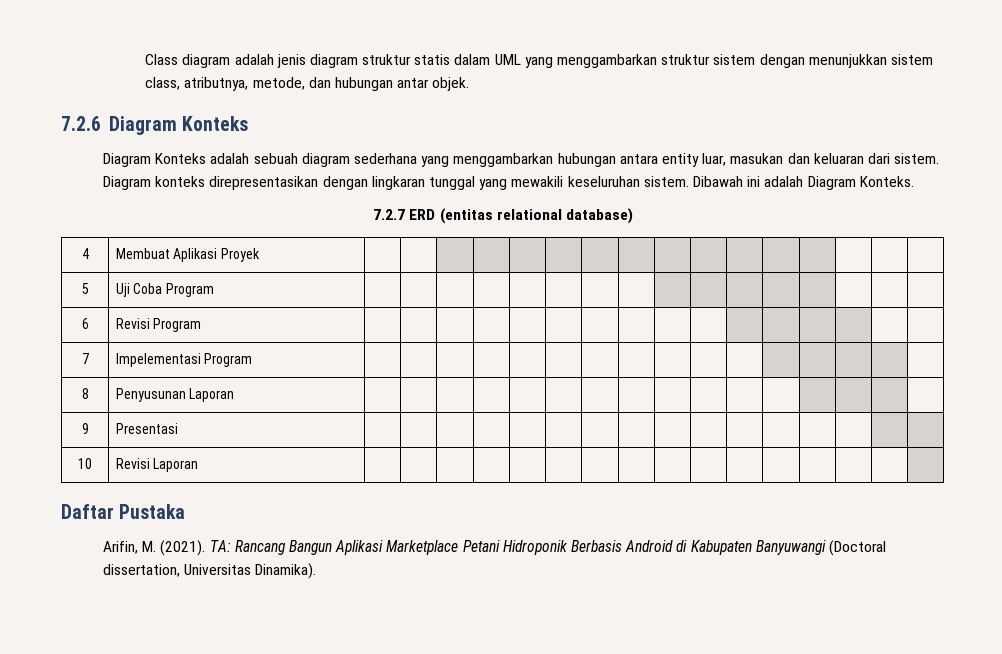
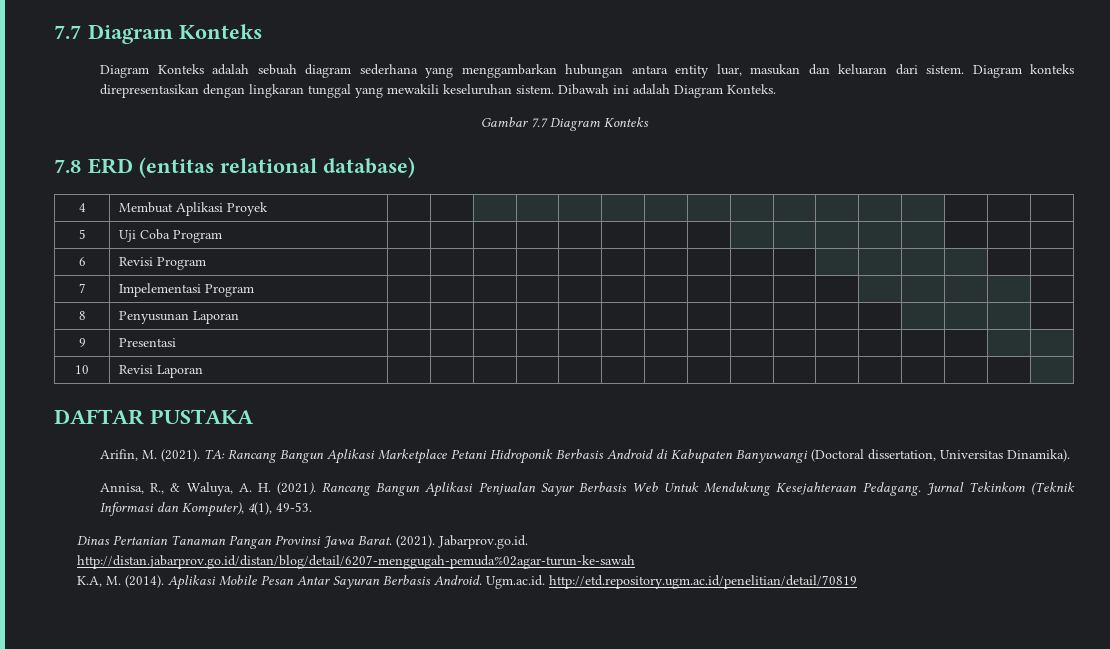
[145,54,933,68] [145,77,470,91] [61,116,101,131] Class diagram adalah jenis diagram struktur statis dalam UML yang menggambarkan struktur sistem dengan menunjukkan sistem class, atributnya, metode, dan hubungan antar objek. // 7.2.6 -> [54,25,81,39] 7.7
[373,209,406,220] 7.2.7 -> [480,117,649,131] [54,159,81,173] Gambar 7.7 Diagram Konteks // 7.8
[61,504,186,519] Daftar Pustaka -> [54,409,254,425] DAFTAR PUSTAKA
(317, 571) none -> [100,482,1075,497] [100,502,313,517] [77,535,529,549] [77,555,636,569] [77,575,858,590] // Annisa, R., & Waluya, A. H. (2021). Rancang Bangun Aplikasi Penjualan Sayur Berbasis Web Untuk Mendukung Kesejahteraan Pedagang. Jurnal Tekinkom (Teknik Informasi dan Komputer), 4(1), 49-53. // Dinas Pertanian Tanaman Pangan Provinsi Jawa Barat. (2021). Jabarprov.go.id. http://distan.jabarprov.go.id/distan/blog/detail/6207-menggugah-pemuda%02agar-turun-ke-sawah // K.A, M. (2014). Aplikasi Mobile Pesan Antar Sayuran Berbasis Android. Ugm.ac.id. http://etd.repository.ugm.ac.id/penelitian/detail/70819

